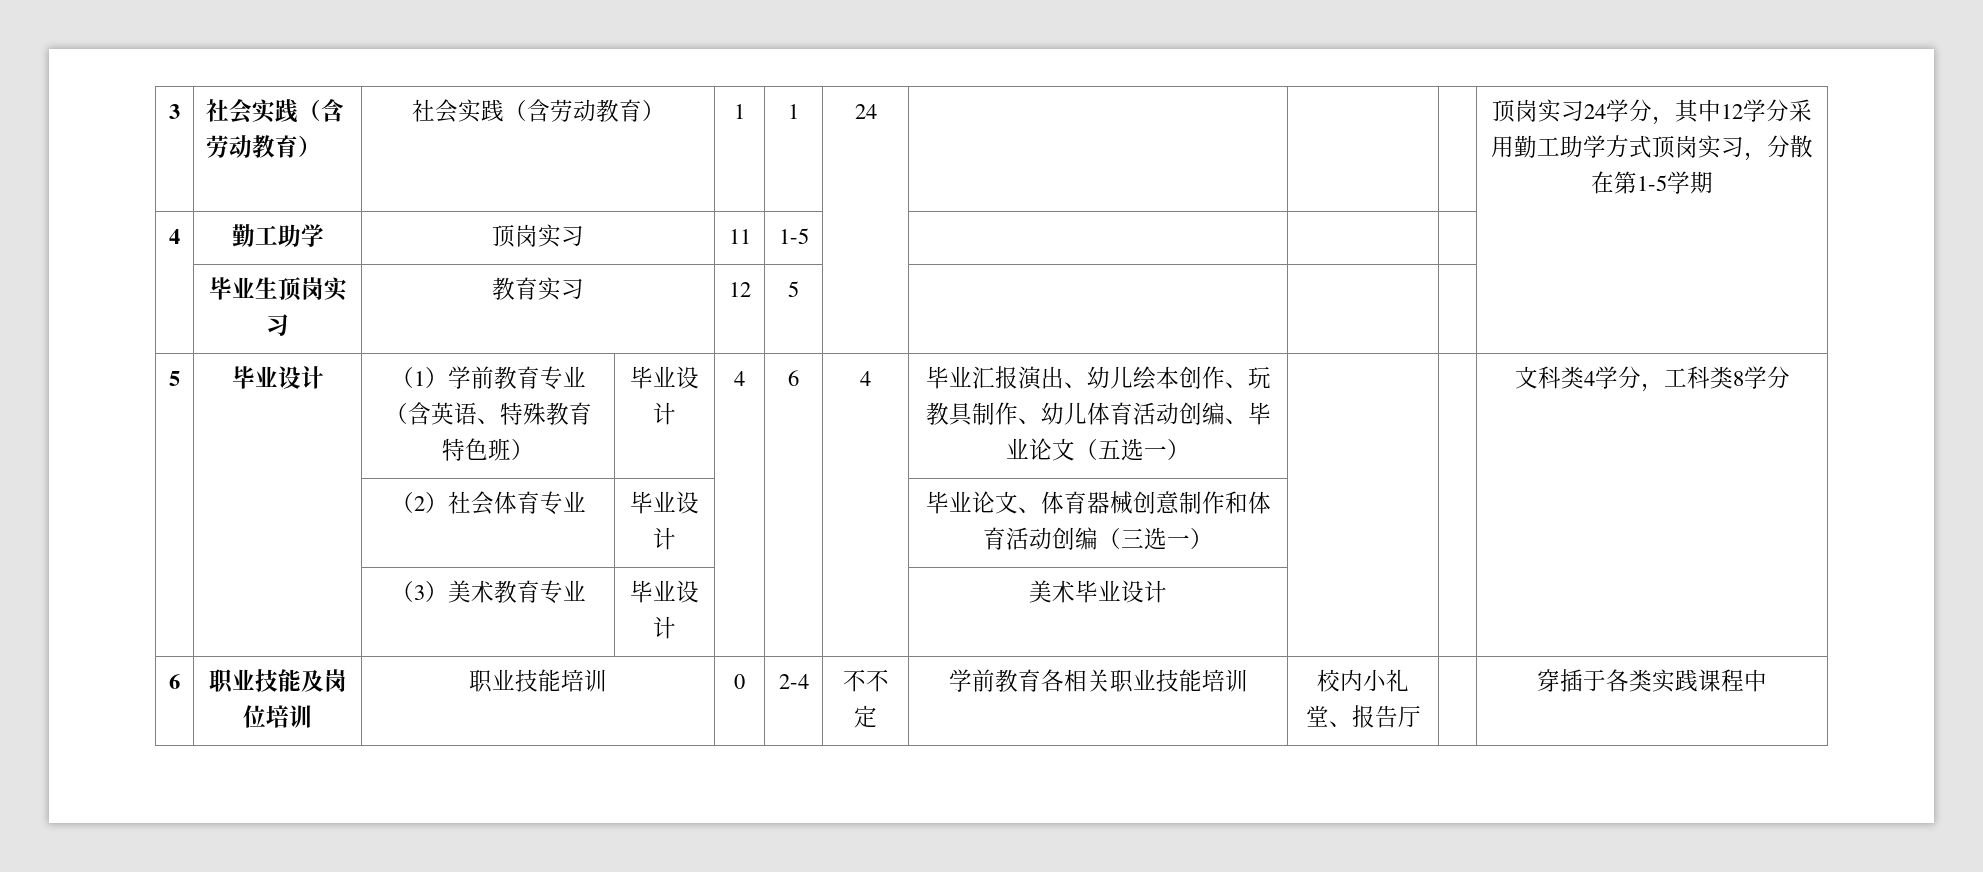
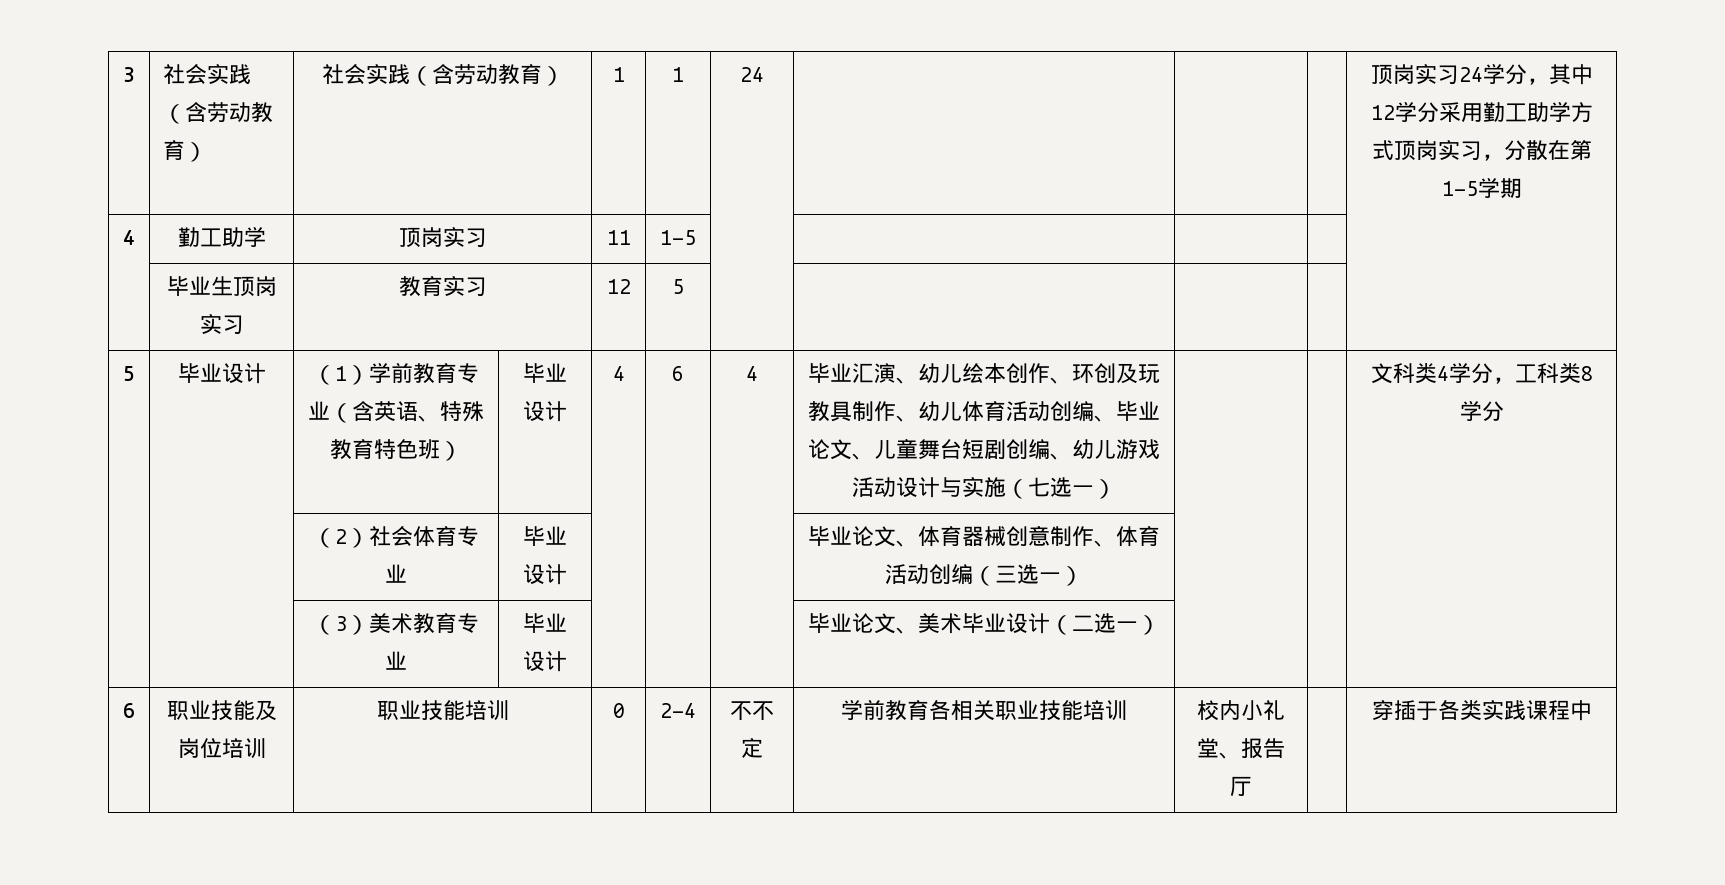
[994,366,1064,390] 报演出 -> [874,363,896,384] 演
(1248, 385) none -> [1072,363,1138,384] 环创及
[1075,438,1121,460] （五 -> [852,438,1160,460] [852,477,1050,499] 、儿童舞台短剧创编、幼儿游戏活动设计与实施（七
[1224,491,1248,514] 和 -> [1094,540,1116,547] 、
(676, 627) none -> [808,613,918,634] 毕业论文、
(1167, 591) none -> [1050,613,1160,635] （二选一）

